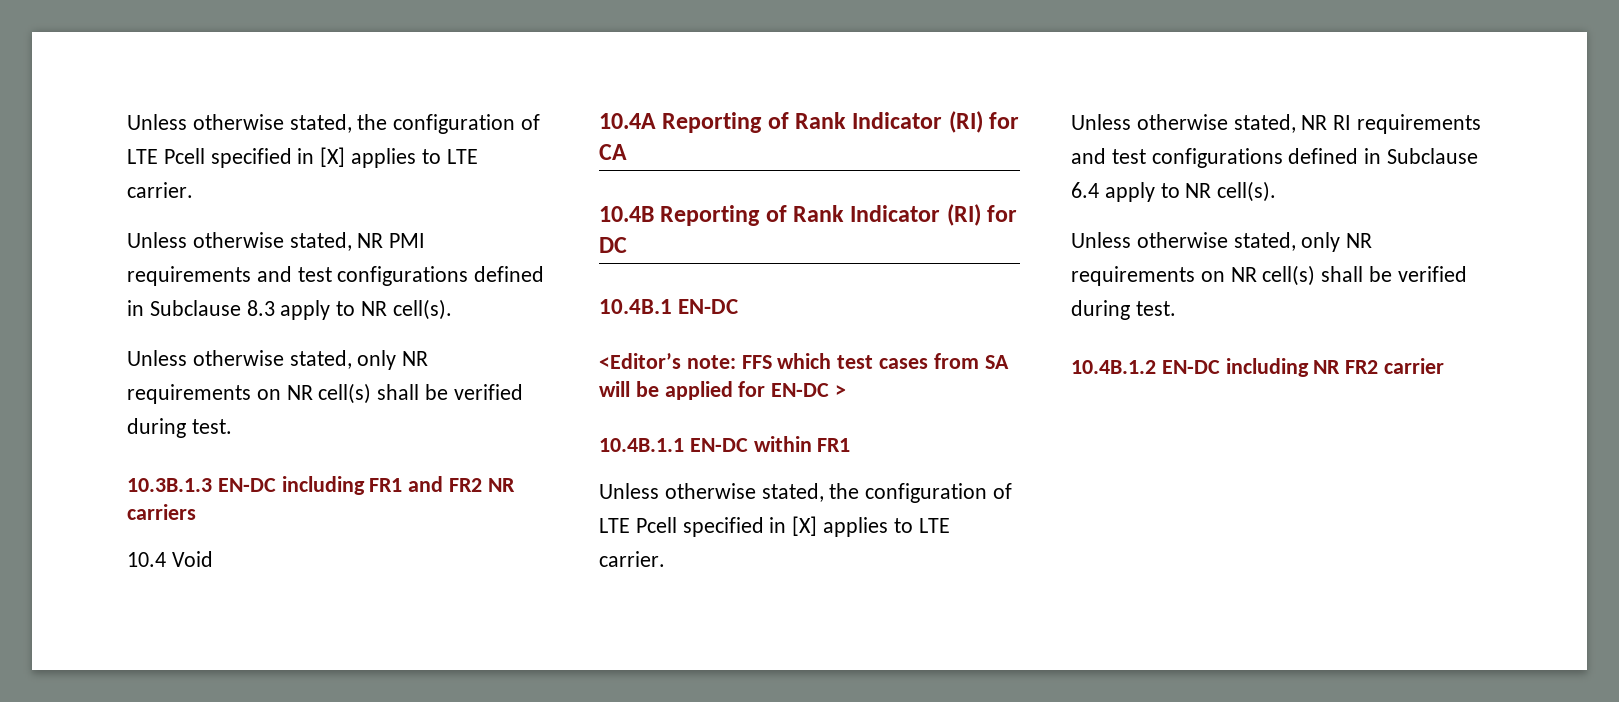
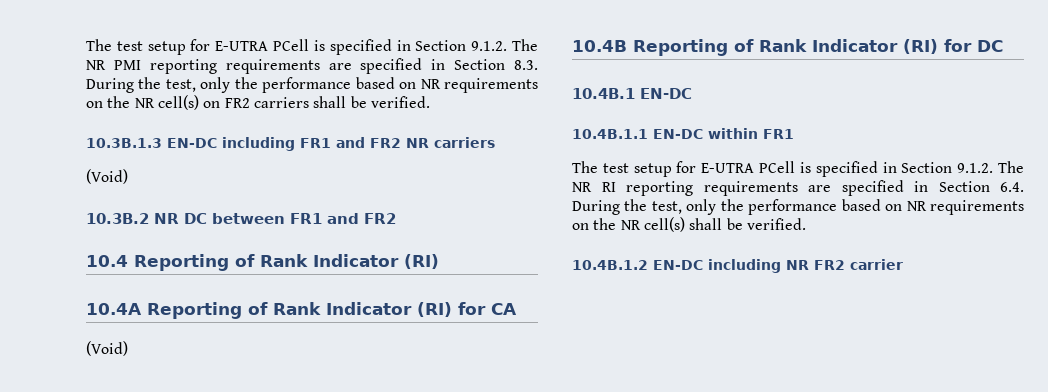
[127,114,541,134] [127,147,478,168] [127,182,193,198] [127,232,426,251] [127,266,545,286] [127,299,452,320] [127,350,429,370] [127,383,523,404] [127,418,232,438] Unless otherwise stated, the configuration of LTE Pcell specified in [X] applies to LTE carrier. // Unless otherwise stated, NR PMI requirements and test configurations defined in Subclause 8.3 apply to NR cell(s). // Unless otherwise stated, only NR requirements on NR cell(s) shall be verified during test. -> [86,39,538,55] [86,58,538,74] [86,77,538,93] [86,95,430,110] The test setup for E-UTRA PCell is specified in Section 9.1.2. The NR PMI reporting requirements are specified in Section 8.3. During the test, only the performance based on NR requirements on the NR cell(s) on FR2 carriers shall be verified.
[127,551,213,567] 10.4 Void -> [86,169,128,184] [86,213,396,224] [86,254,439,271] (Void) // 10.3B.2 NR DC between FR1 and FR2 // 10.4 Reporting of Rank Indicator (RI)
(627, 152) none -> [86,341,128,356] // (Void)
[599,353,1009,369] [599,381,847,400] [599,436,851,452] [599,483,1013,503] [599,516,950,537] [599,551,665,567] [1071,114,1482,134] [1071,148,1479,168] [1071,181,1277,202] [1071,232,1373,252] [1071,265,1467,286] [1071,300,1176,320] <Editor’s note: FFS which test cases from SA will be applied for EN-DC > // 10.4B.1.1 EN-DC within FR1 // Unless otherwise stated, the configuration of LTE Pcell specified in [X] applies to LTE carrier. // Unless otherwise stated, NR RI requirements and test configurations defined in Subclause 6.4 apply to NR cell(s). // Unless otherwise stated, only NR requirements on NR cell(s) shall be verified during test. -> [572,128,794,139] [572,161,1024,177] [572,180,1024,196] [572,199,1024,215] [572,217,806,232] 10.4B.1.1 EN-DC within FR1 // The test setup for E-UTRA PCell is specified in Section 9.1.2. The NR RI reporting requirements are specified in Section 6.4. During the test, only the performance based on NR requirements on the NR cell(s) shall be verified.

